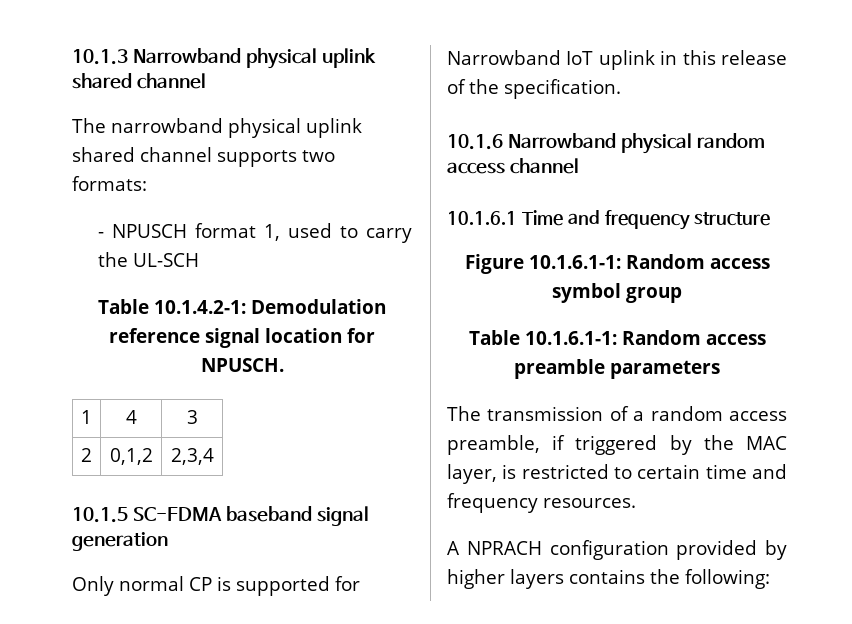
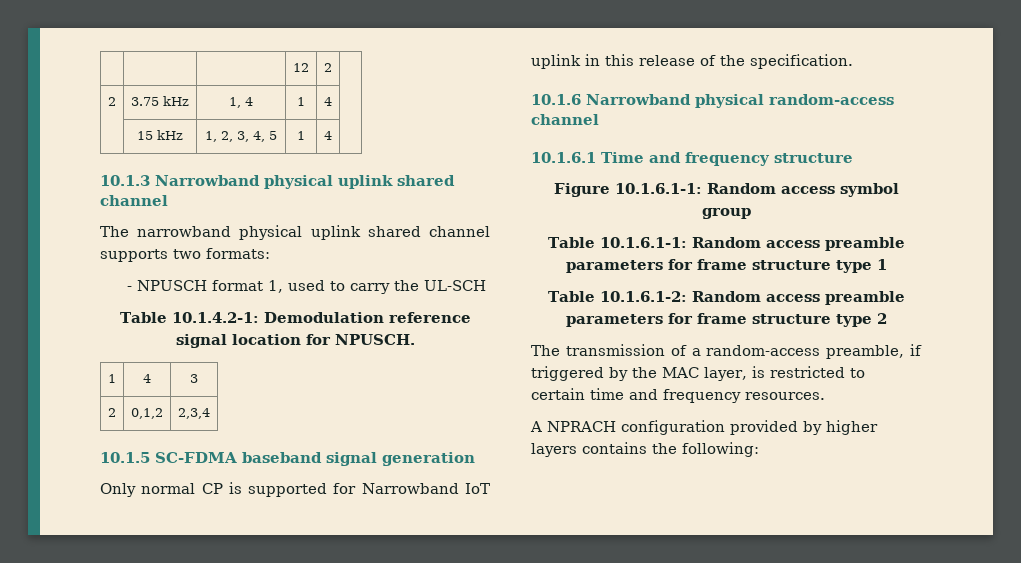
(72, 57) none -> [293,63,309,72] [324,63,332,72] [108,97,116,106] [131,96,189,106] [229,97,253,108] [297,97,305,106] [324,97,332,106] [137,130,183,140] [205,131,277,142] [297,131,305,140] [324,131,332,140] | | | 12 | 2 | // 2 | 3.75 kHz | 1, 4 | 1 | 4 | // | 15 kHz | 1, 2, 3, 4, 5 | 1 | 4 | //
[697,133,766,148] [447,162,505,174] random access -> [769,94,894,105] random-access
(720, 369) none -> [667,259,887,273] [547,291,905,305] [565,313,887,327] for frame structure type 1 // Table 10.1.6.1-2: Random access preamble parameters for frame structure type 2
[650,406,787,421] random access -> [706,345,821,356] random-access

